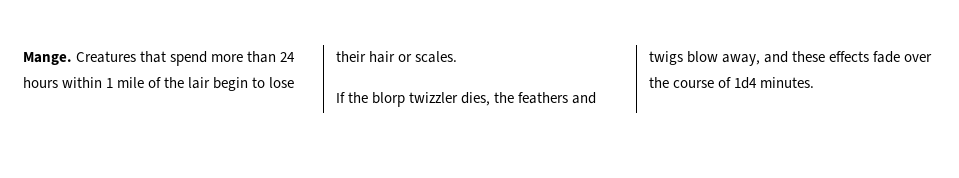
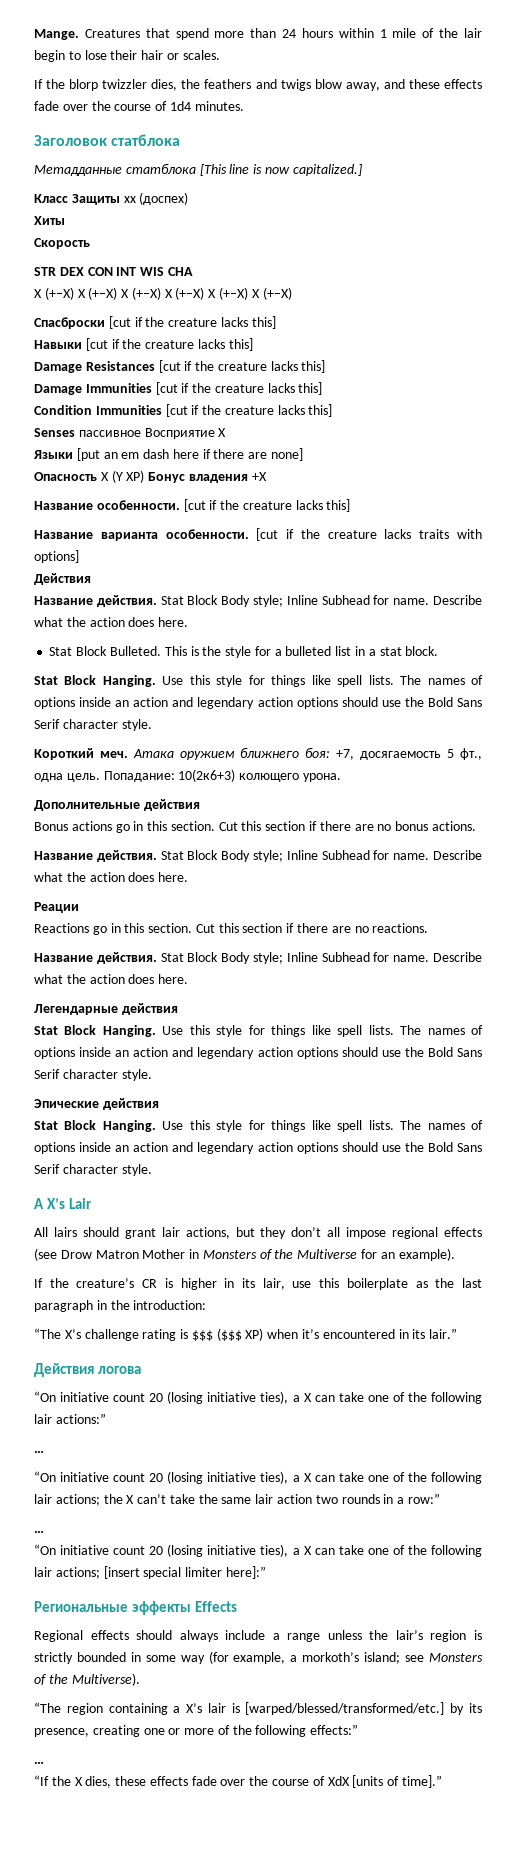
(815, 82) none -> [34,134,181,146] [34,163,362,176] [34,192,189,205] [34,216,65,225] [34,238,90,249] [34,267,193,276] [34,287,292,300] [34,316,276,329] [34,338,253,351] [34,360,326,373] [34,382,323,395] [34,404,333,417] [34,428,227,439] [33,448,304,461] [34,470,267,483] [34,499,351,512] [34,528,482,541] [34,550,79,563] [34,573,91,585] [34,595,483,607] [34,617,189,627] [49,646,439,658] [34,675,483,687] [34,697,482,709] [34,719,152,731] [34,747,482,760] [34,769,341,782] [34,799,200,811] [34,821,476,833] [34,850,483,862] [34,872,189,882] [34,902,79,913] [34,923,429,935] [34,952,483,964] [34,974,189,984] [34,1003,178,1015] [34,1025,483,1037] [34,1047,482,1059] [34,1069,152,1081] [34,1098,159,1110] [34,1120,483,1132] [34,1142,482,1154] [34,1164,152,1176] [34,1198,92,1209] [34,1227,483,1239] [34,1248,455,1261] [34,1278,483,1290] [34,1300,207,1312] [34,1328,458,1341] [34,1363,141,1377] [34,1391,482,1404] [34,1413,106,1424] [34,1450,44,1453] [34,1471,482,1484] [34,1493,440,1506] [34,1530,44,1533] [34,1544,482,1557] [34,1566,266,1579] [34,1601,237,1615] [34,1630,482,1642] [34,1651,483,1664] [34,1673,140,1686] [34,1702,482,1715] [34,1724,359,1737] [34,1761,44,1764] [34,1775,442,1788] // Заголовок статблока // Метадданные статблока [This line is now capitalized.] // Класс Защиты хх (доспех) // Хиты // Скорость // STR DEX CON INT WIS CHA // X (+−X) X (+−X) X (+−X) X (+−X) X (+−X) X (+−X) // Спасброски [cut if the creature lacks this] // Навыки [cut if the creature lacks this] // Damage Resistances [cut if the creature lacks this] // Damage Immunities [cut if the creature lacks this] // Condition Immunities [cut if the creature lacks this] // Senses пассивное Восприятие X // Языки [put an em dash here if there are none] // Опасность X (Y XP) Бонус владения +X // Название особенности. [cut if the creature lacks this] // Название варианта особенности. [cut if the creature lacks traits with options] // Действия // Название действия. Stat Block Body style; Inline Subhead for name. Describe what the action does here. // Stat Block Bulleted. This is the style for a bulleted list in a stat block. // Stat Block Hanging. Use this style for things like spell lists. The names of options inside an action and legendary action options should use the Bold Sans Serif character style. // Короткий меч. Атака оружием ближнего боя: +7, досягаемость 5 фт., одна цель. Попадание: 10(2к6+3) колющего урона. // Дополнительные действия // Bonus actions go in this section. Cut this section if there are no bonus actions. // Название действия. Stat Block Body style; Inline Subhead for name. Describe what the action does here. // Реации // Reactions go in this section. Cut this section if there are no reactions. // Название действия. Stat Block Body style; Inline Subhead for name. Describe what the action does here. // Легендарные действия // Stat Block Hanging. Use this style for things like spell lists. The names of options inside an action and legendary action options should use the Bold Sans Serif character style. // Эпические действия // Stat Block Hanging. Use this style for things like spell lists. The names of options inside an action and legendary action options should use the Bold Sans Serif character style. // A X’s Lair // All lairs should grant lair actions, but they don’t all impose regional effects (see Drow Matron Mother in Monsters of the Multiverse for an example). // If the creature’s CR is higher in its lair, use this boilerplate as the last paragraph in the introduction: // “The X’s challenge rating is $$$ ($$$ XP) when it’s encountered in its lair.” // Действия логова // “On initiative count 20 (losing initiative ties), a X can take one of the following lair actions:” // … // “On initiative count 20 (losing initiative ties), a X can take one of the following lair actions; the X can’t take the same lair action two rounds in a row:” // … // “On initiative count 20 (losing initiative ties), a X can take one of the following lair actions; [insert special limiter here]:” // Региональные эффекты Effects // Regional effects should always include a range unless the lair’s region is strictly bounded in some way (for example, a morkoth’s island; see Monsters of the Multiverse). // “The region containing a X’s lair is [warped/blessed/transformed/etc.] by its presence, creating one or more of the following effects:” // … // “If the X dies, these effects fade over the course of XdX [units of time].”

